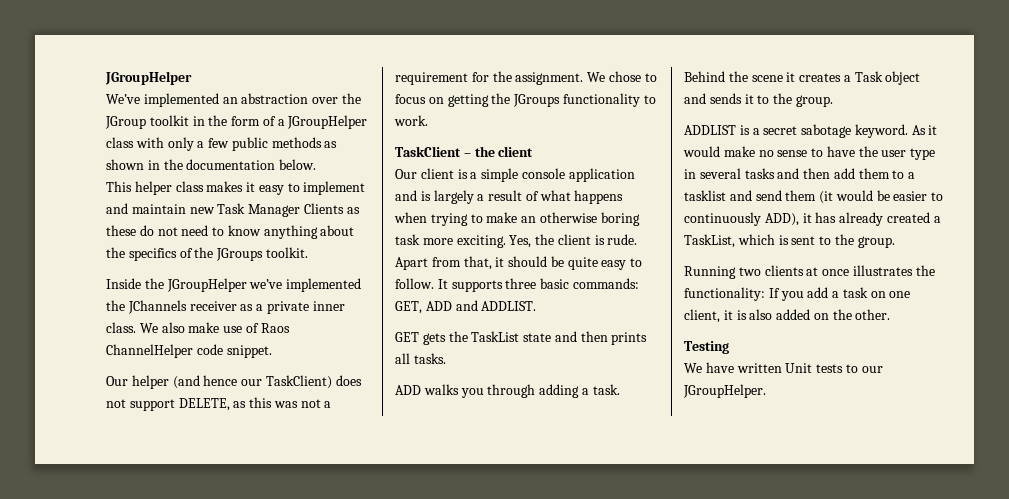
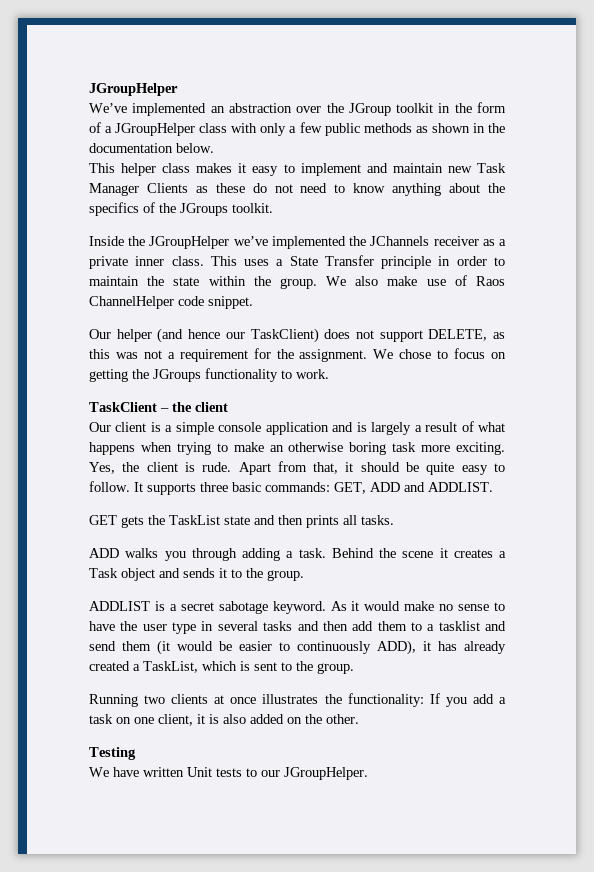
(136, 327) none -> [210,255,505,269] [89,276,317,289] This uses a State Transfer principle in order to maintain the state within the group.

